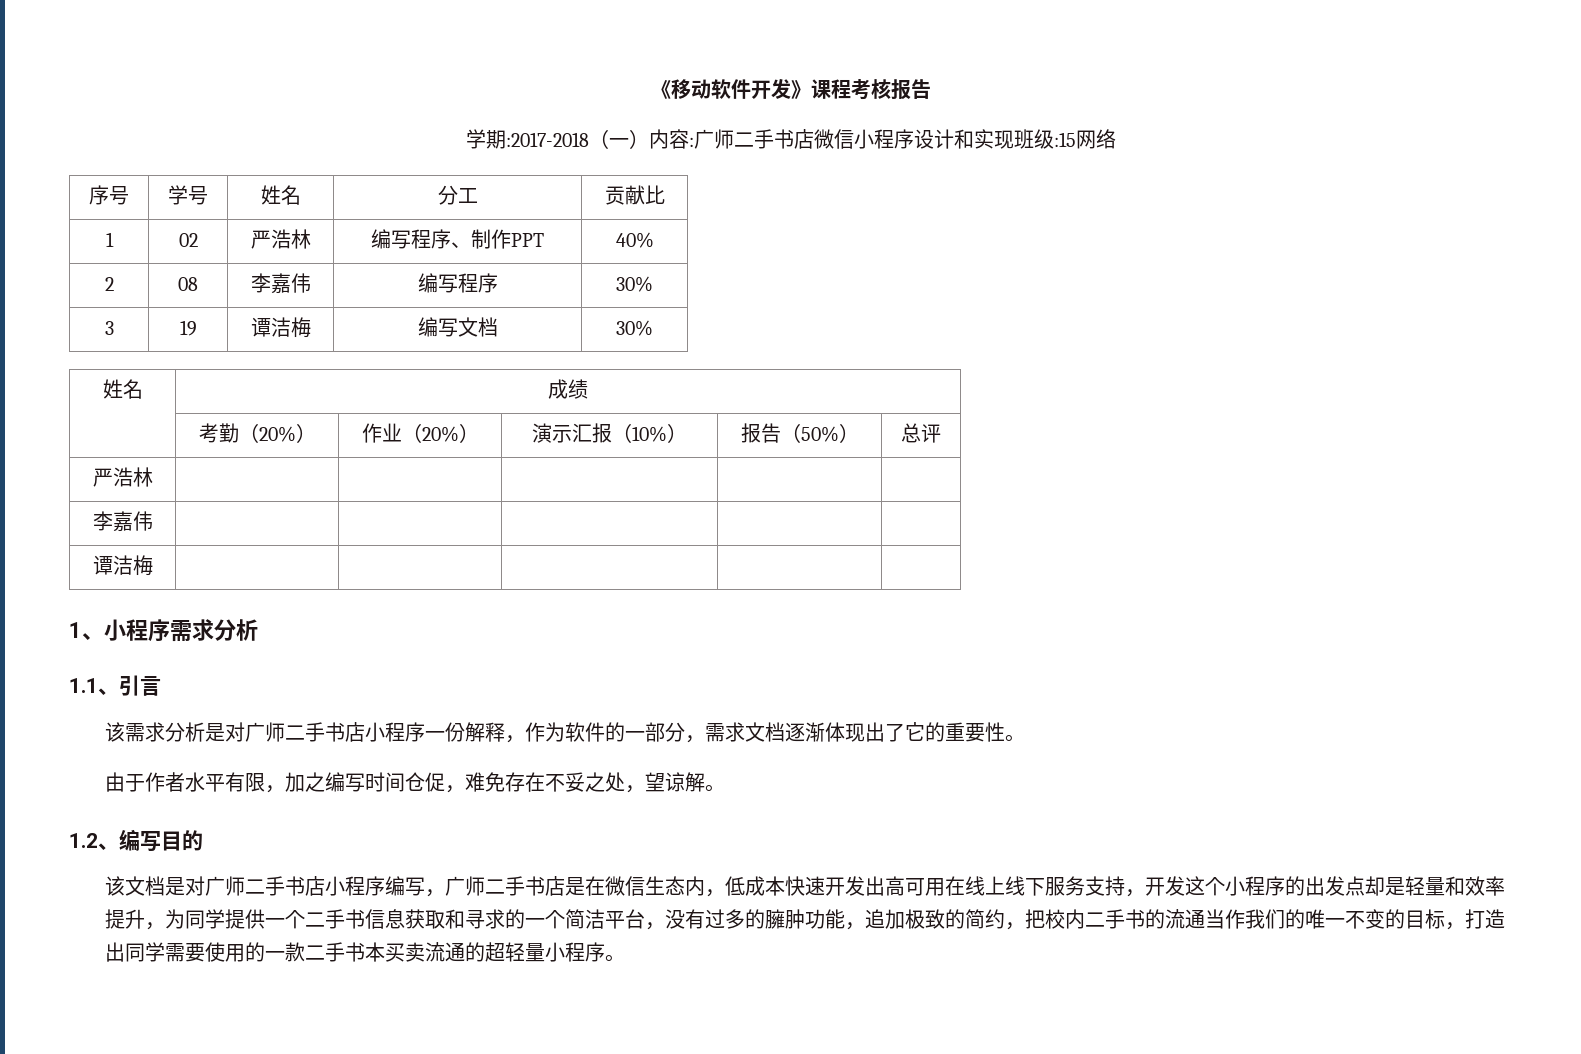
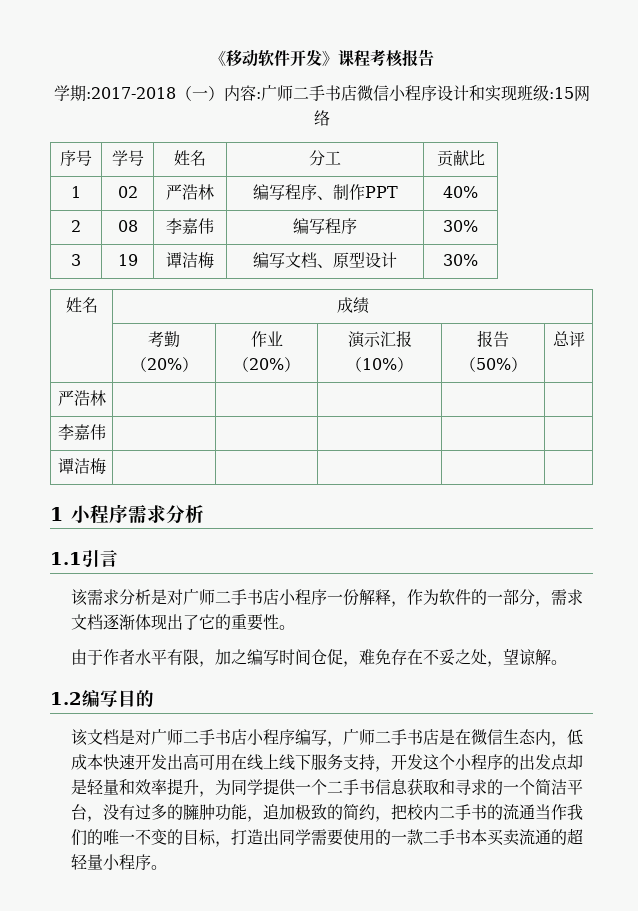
(498, 327) none -> [317,252,397,268] 、原型设计
[82,633,104,640] 、 -> (63, 514) none
[98,688,119,695] 、 -> (82, 558) none
[98,843,119,850] 、 -> (82, 698) none

